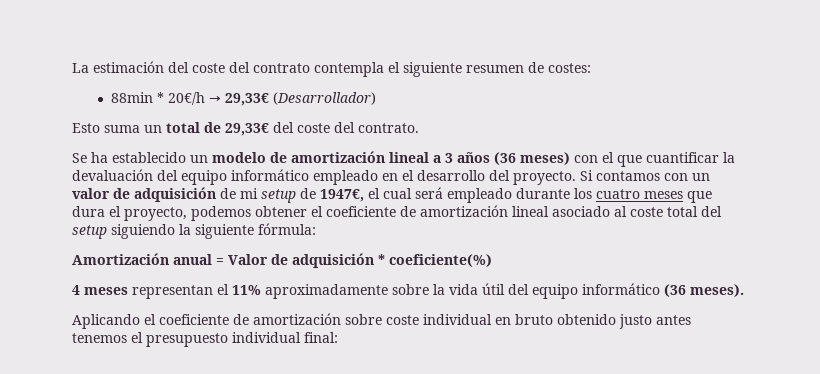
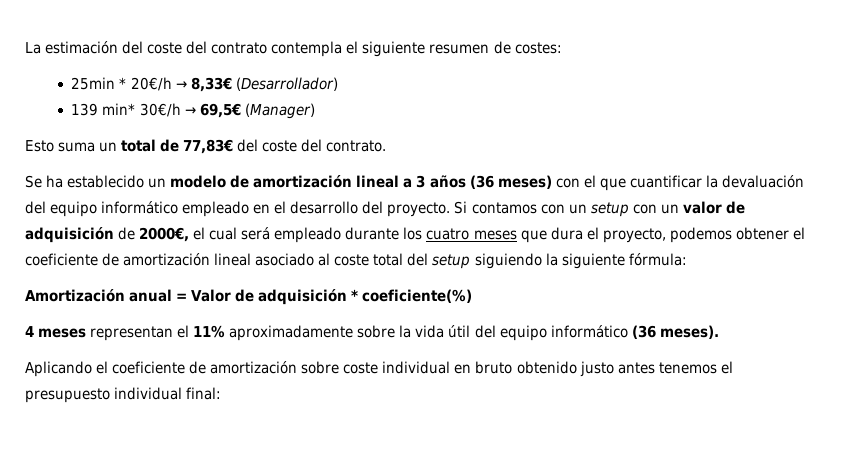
[110,92,153,103] 88min -> [71,77,116,90] 25min
[224,93,269,106] 29,33€ -> [190,77,232,92] 8,33€
(376, 98) none -> [71,103,315,119] // 139 min* 30€/h → 69,5€ (Manager)
[225,123,269,136] 29,33€ -> [183,139,234,154] 77,83€
(710, 177) none -> [590,202,679,217] setup con un
[240,188,364,203] mi setup de 1947€, -> [139,227,190,242] 2000€,

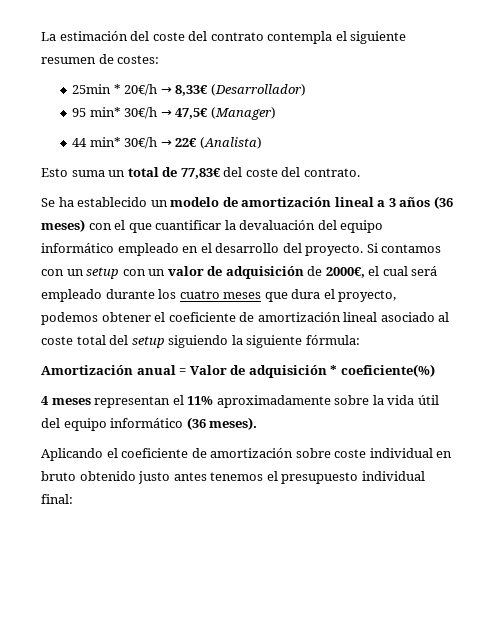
[71,103,241,118] 139 min* 30€/h → 69,5€ -> [72,107,209,119] 95 min* 30€/h → 47,5€
(315, 111) none -> [72,137,262,149] // 44 min* 30€/h → 22€ (Analista)

